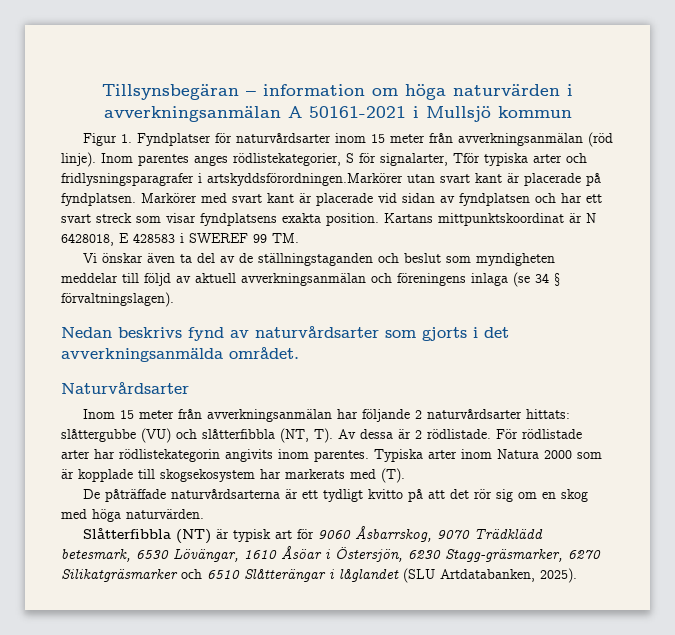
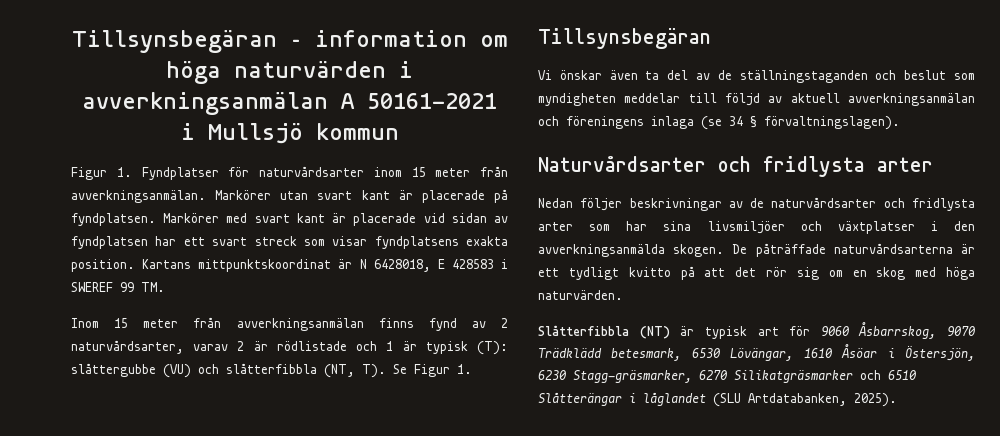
[457,132,613,147] [61,152,587,167] [61,173,403,186] avverkningsanmälan (röd linje). Inom parentes anges rödlistekategorier, S för signalarter, Tför typiska arter och fridlysningsparagrafer i artskyddsförordningen.Markörer -> [71,190,272,203] avverkningsanmälan. Markörer
[535,193,556,203] och -> (148, 242) none
(299, 238) none -> [71,317,508,331] [71,340,509,355] [71,363,472,378] [538,28,711,49] // Inom 15 meter från avverkningsanmälan finns fynd av 2 naturvårdsarter, varav 2 är rödlistade och 1 är typisk (T): slåttergubbe (VU) och slåtterfibbla (NT, T). Se Figur 1. // Tillsynsbegäran
[61,326,509,341] [61,347,299,362] [61,382,189,394] [82,409,570,422] [61,428,582,443] [61,449,602,462] [61,468,405,483] Nedan beskrivs fynd av naturvårdsarter som gjorts i det avverkningsanmälda området. // Naturvårdsarter // Inom 15 meter från avverkningsanmälan har följande 2 naturvårdsarter hittats: slåttergubbe (VU) och slåtterfibbla (NT, T). Av dessa är 2 rödlistade. För rödlistade arter har rödlistekategorin angivits inom parentes. Typiska arter inom Natura 2000 som är kopplade till skogsekosystem har markerats med (T). // -> [538,156,933,177] [538,197,975,211] [538,221,975,234] [538,244,725,257] Naturvårdsarter och fridlysta arter // Nedan följer beskrivningar av de naturvårdsarter och fridlysta arter som har sina livsmiljöer och växtplatser i den avverkningsanmälda skogen.

